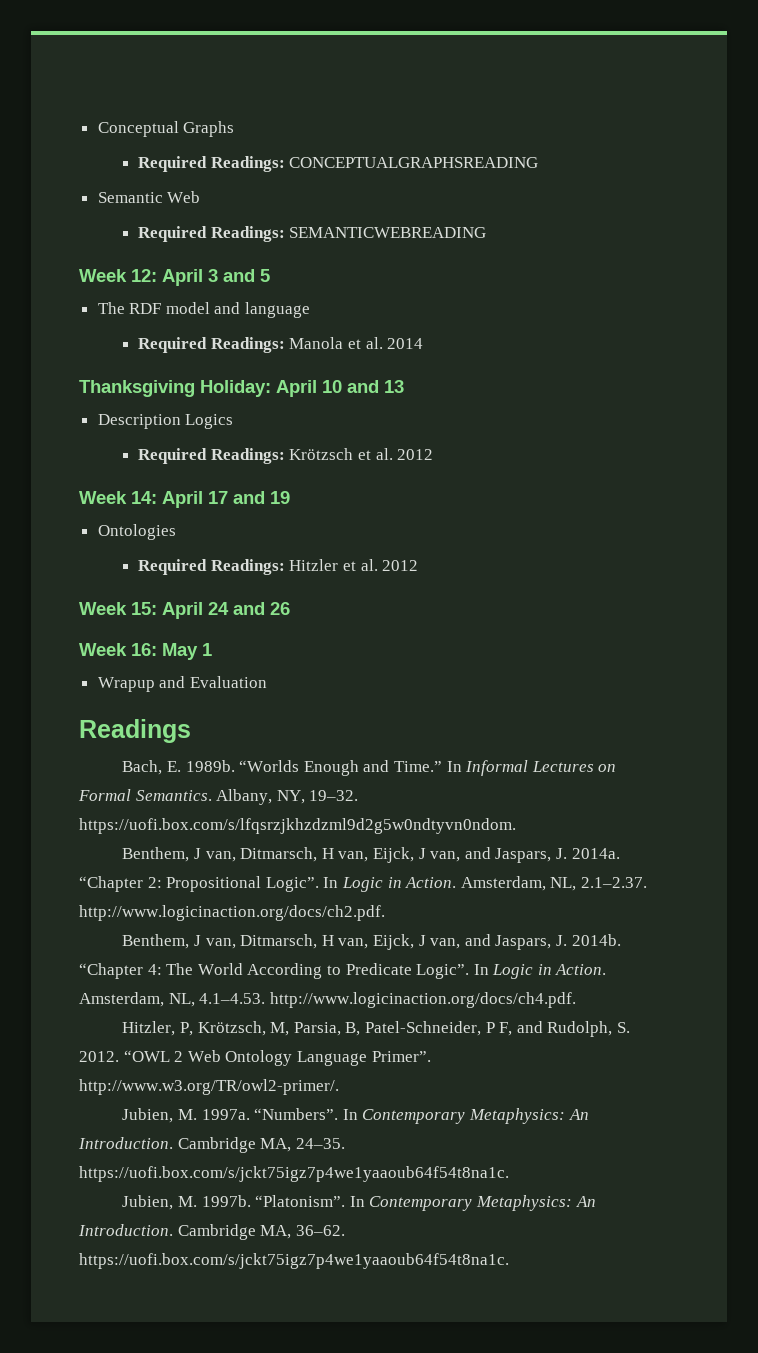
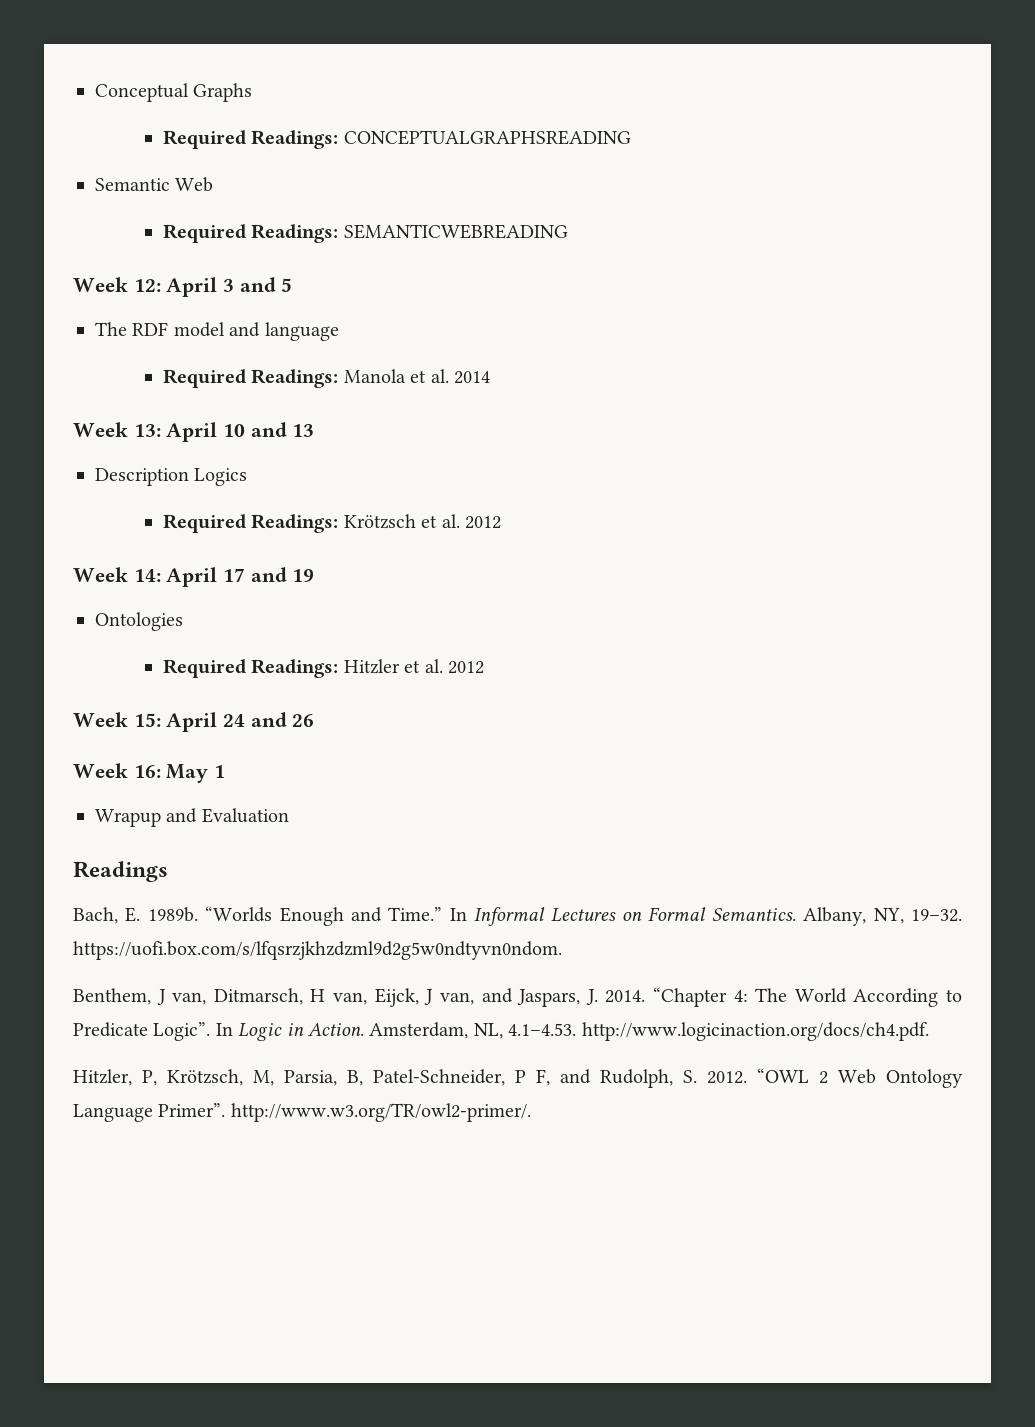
[79,380,271,397] Thanksgiving Holiday: -> [73,422,161,437] Week 13:
[571,848,620,859] [79,876,647,892] [79,905,385,921] [122,934,621,950] 2014a. “Chapter 2: Propositional Logic”. In Logic in Action. Amsterdam, NL, 2.1–2.37. http://www.logicinaction.org/docs/ch2.pdf. // Benthem, J van, Ditmarsch, H van, Eijck, J van, and Jaspars, J. 2014b. -> [605,990,646,1003] 2014.
[122,1108,589,1124] [78,1137,345,1153] [79,1166,509,1182] [122,1195,596,1211] [78,1224,345,1240] [79,1253,509,1269] // Jubien, M. 1997a. “Numbers”. In Contemporary Metaphysics: An Introduction. Cambridge MA, 24–35. https://uofi.box.com/s/jckt75igz7p4we1yaaoub64f54t8na1c. // Jubien, M. 1997b. “Platonism”. In Contemporary Metaphysics: An Introduction. Cambridge MA, 36–62. https://uofi.box.com/s/jckt75igz7p4we1yaaoub64f54t8na1c. -> (531, 1112) none

